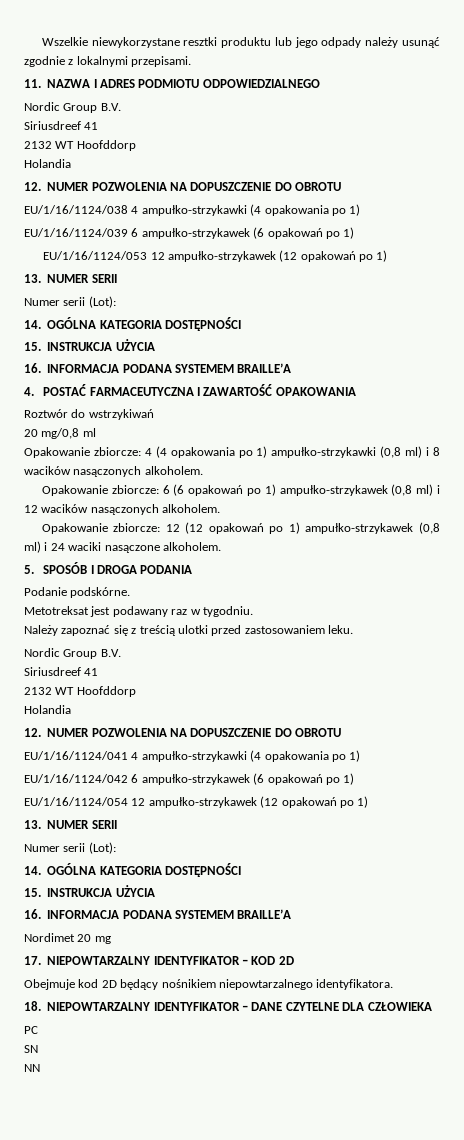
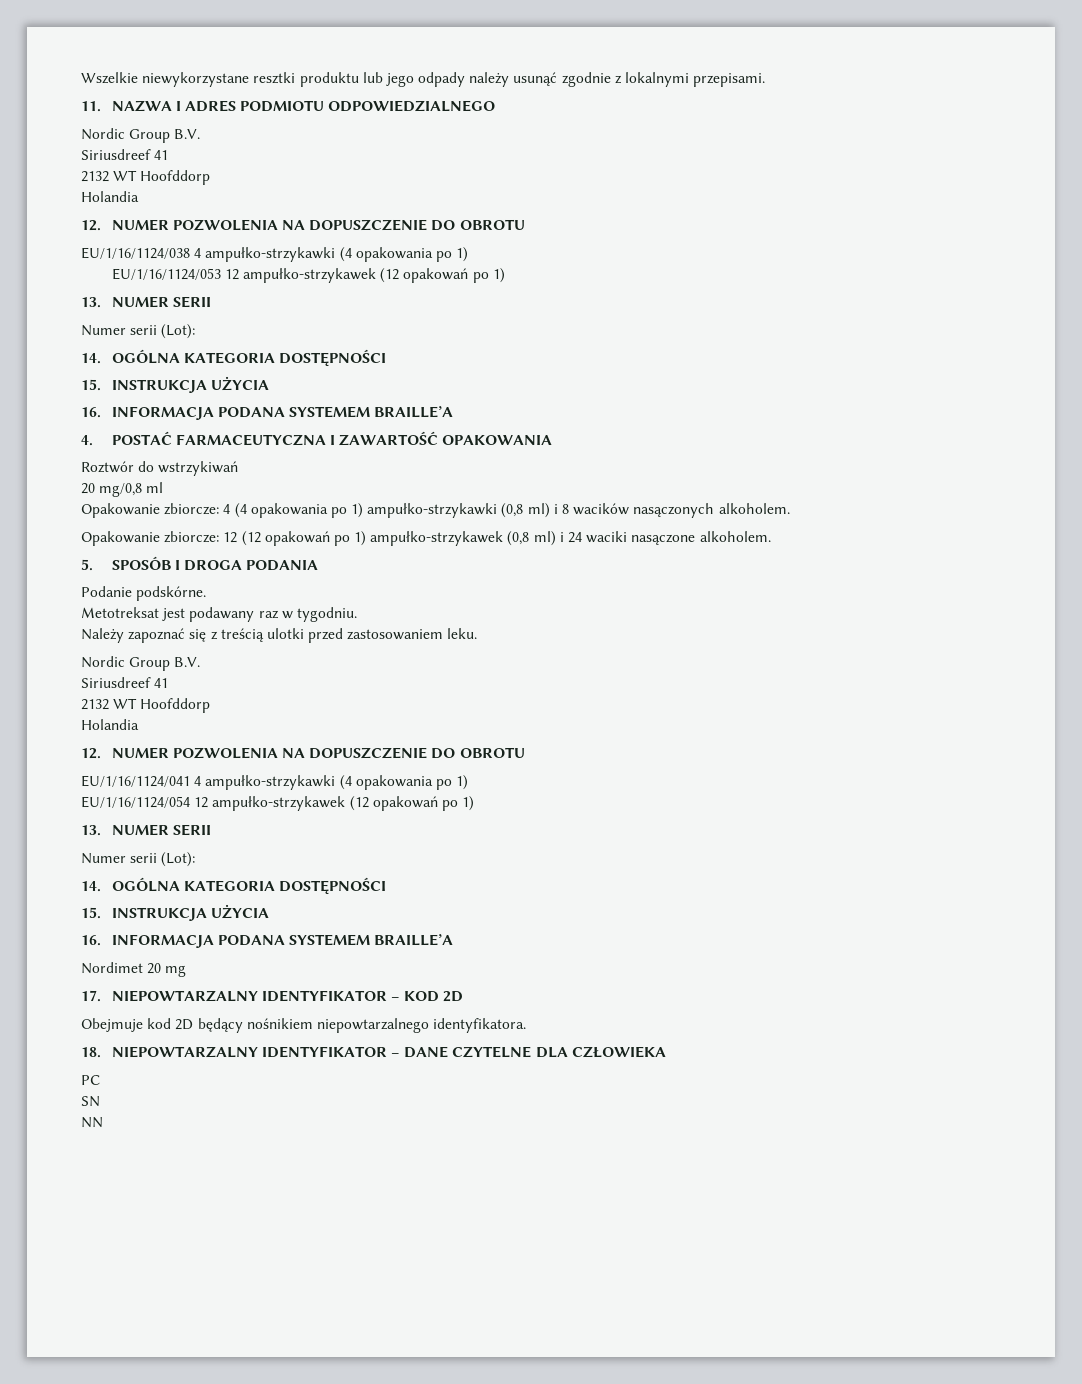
[24,227,355,239] // EU/1/16/1124/039 6 ampułko-strzykawek (6 opakowań po 1) -> (469, 254) none
[41,484,441,496] [24,504,221,515] // Opakowanie zbiorcze: 6 (6 opakowań po 1) ampułko-strzykawek (0,8 ml) i 12 wacików nasączonych alkoholem. -> (790, 508) none
[24,773,355,785] // EU/1/16/1124/042 6 ampułko-strzykawek (6 opakowań po 1) -> (469, 782) none

